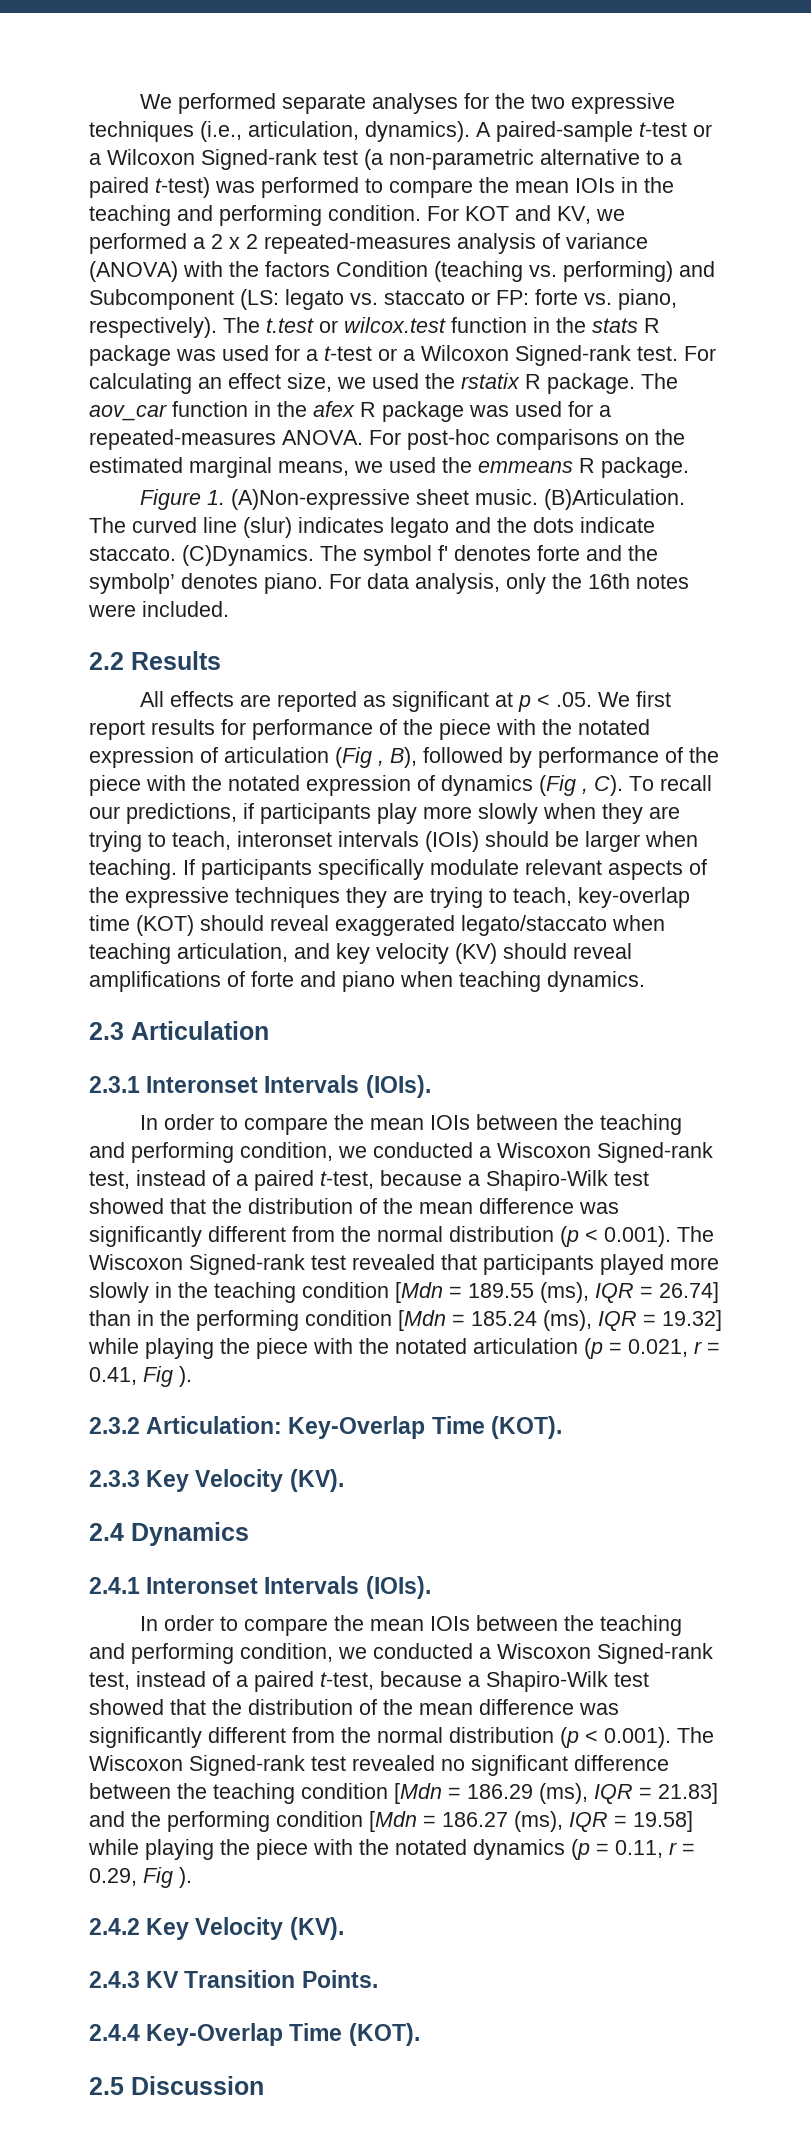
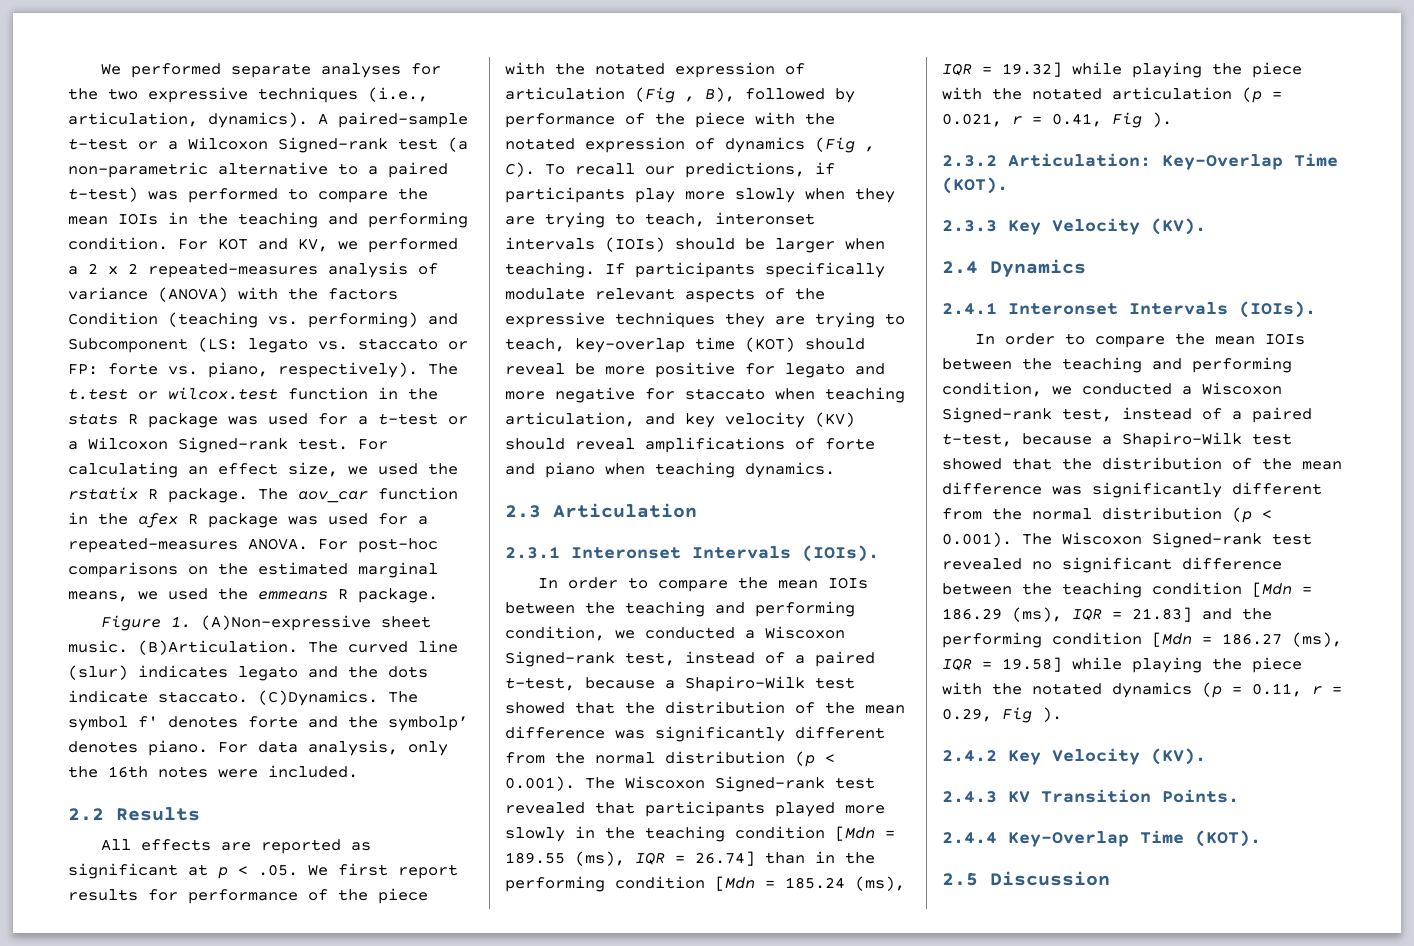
[335,915,607,936] exaggerated legato/staccato -> [575,362,885,378] [505,387,765,403] be more positive for legato and more negative for staccato

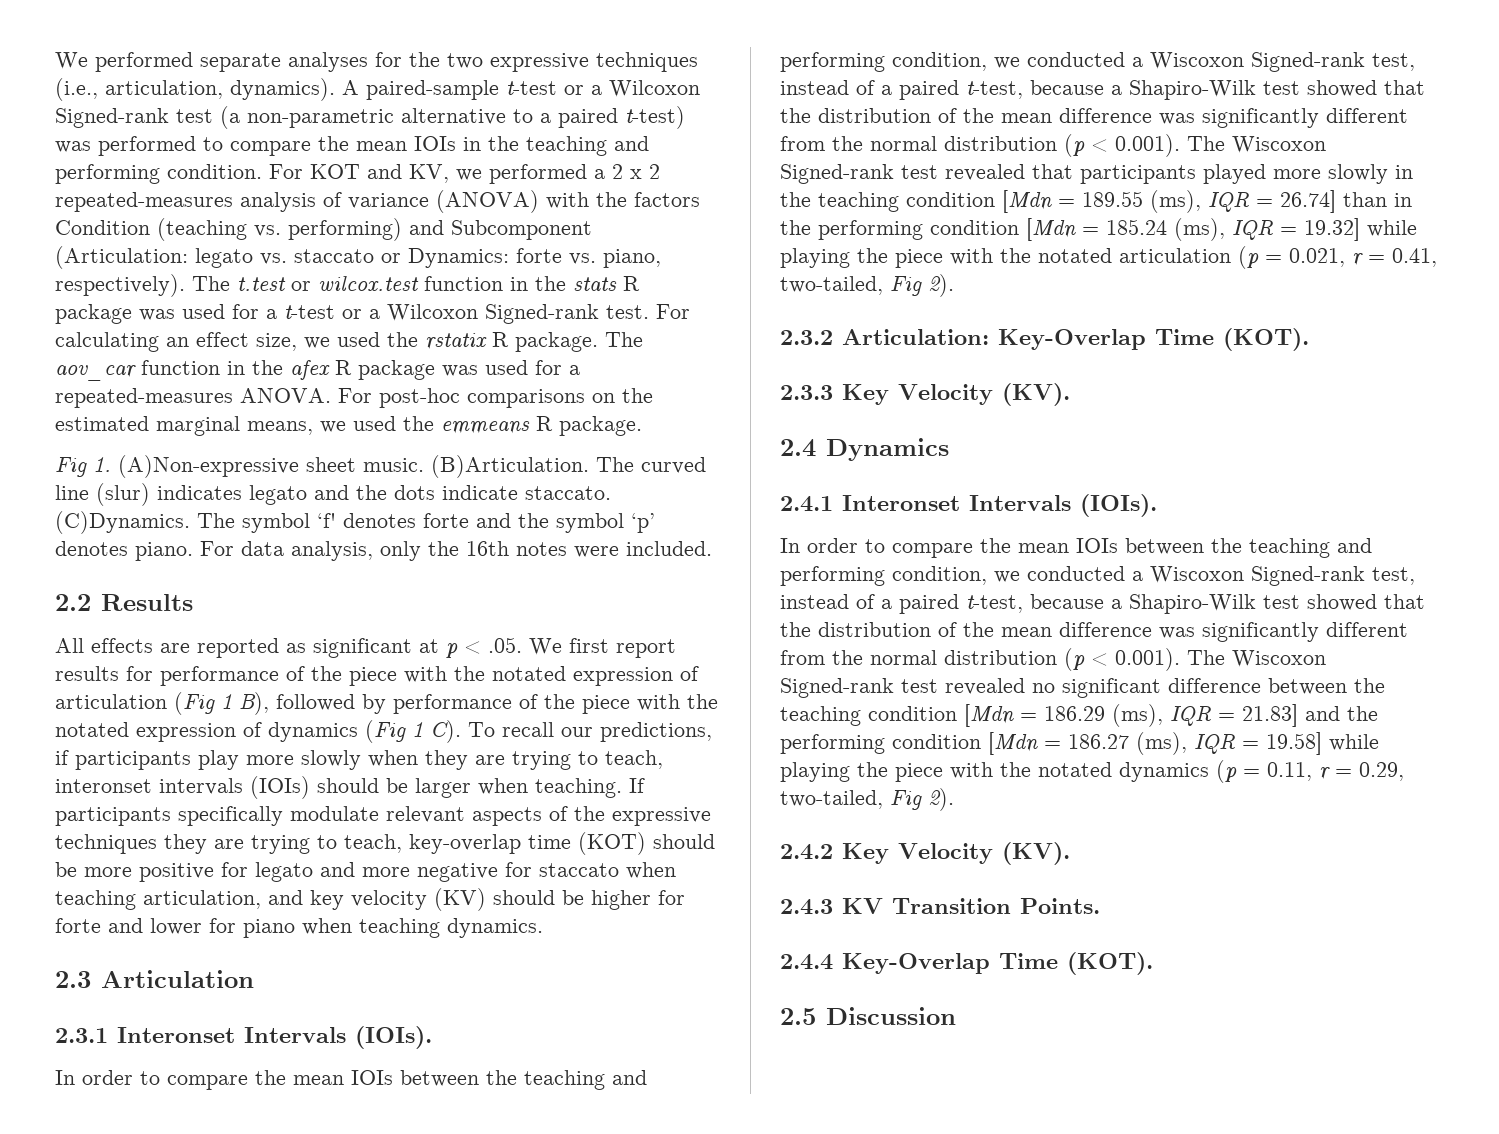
[198,337,238,352] (LS: -> [55,246,188,269] (Articulation:
[68,364,98,375] FP: -> [408,248,509,268] Dynamics:
[101,615,162,631] Figure -> [55,457,87,477] Fig
[138,716,158,728] f' -> [317,513,336,528] ‘f'
[388,716,468,731] symbolp’ -> [556,513,655,533] symbol ‘p’
[685,96,695,102] , -> [221,694,232,709] 1
[865,146,875,152] , -> [412,722,423,737] 1
[505,363,565,375] reveal -> (715, 841) none
[575,437,875,453] [505,463,535,475] reveal amplifications of forte and -> [562,890,685,910] [55,918,236,935] be higher for forte and lower for
[1112,112,1172,128] Fig ). -> [780,274,954,297] two-tailed, Fig 2).
[1002,707,1062,723] Fig ). -> [780,788,954,811] two-tailed, Fig 2).

